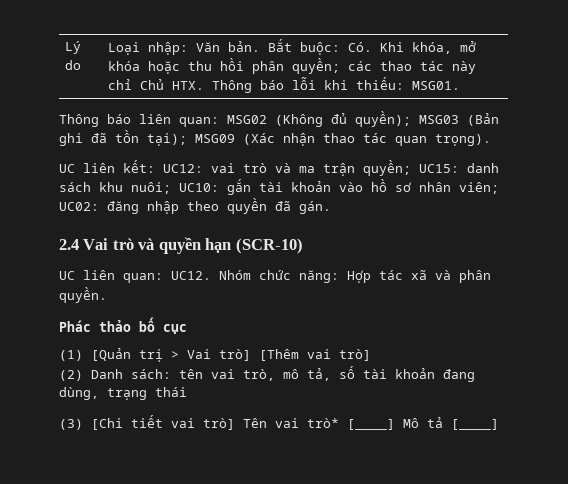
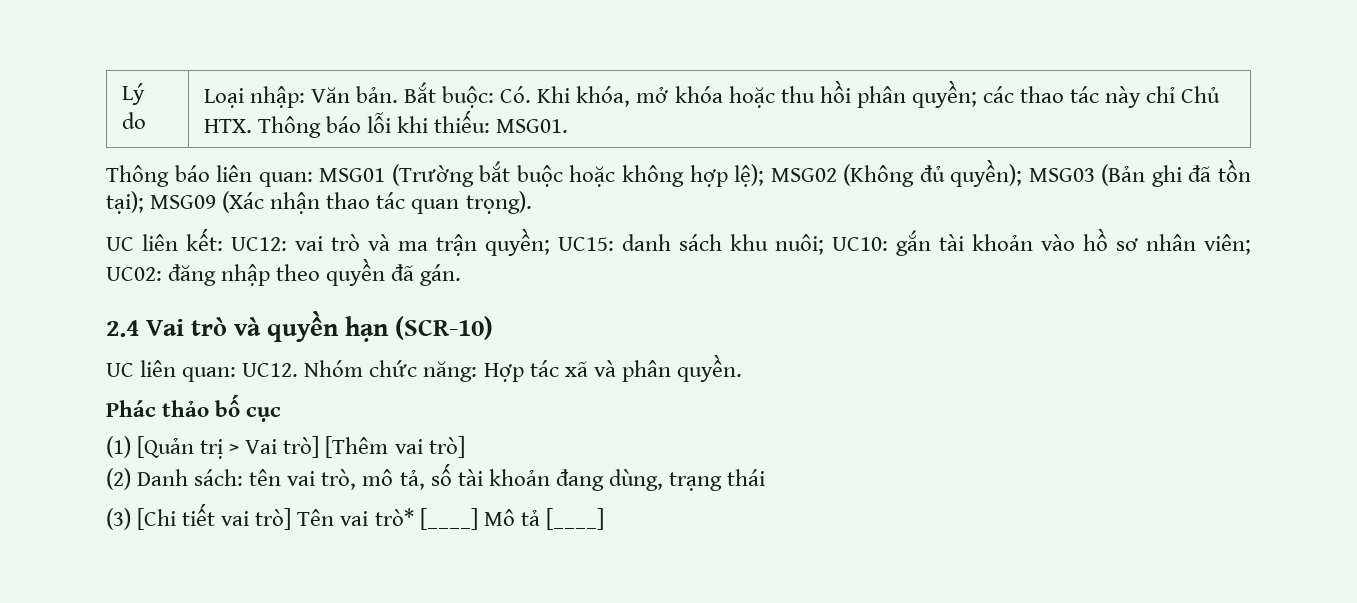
(219, 122) none -> [319,161,765,187] MSG01 (Trường bắt buộc hoặc không hợp lệ);

